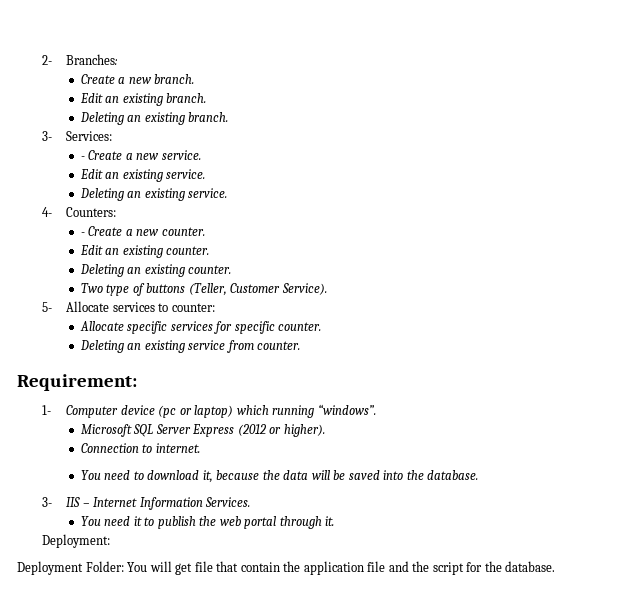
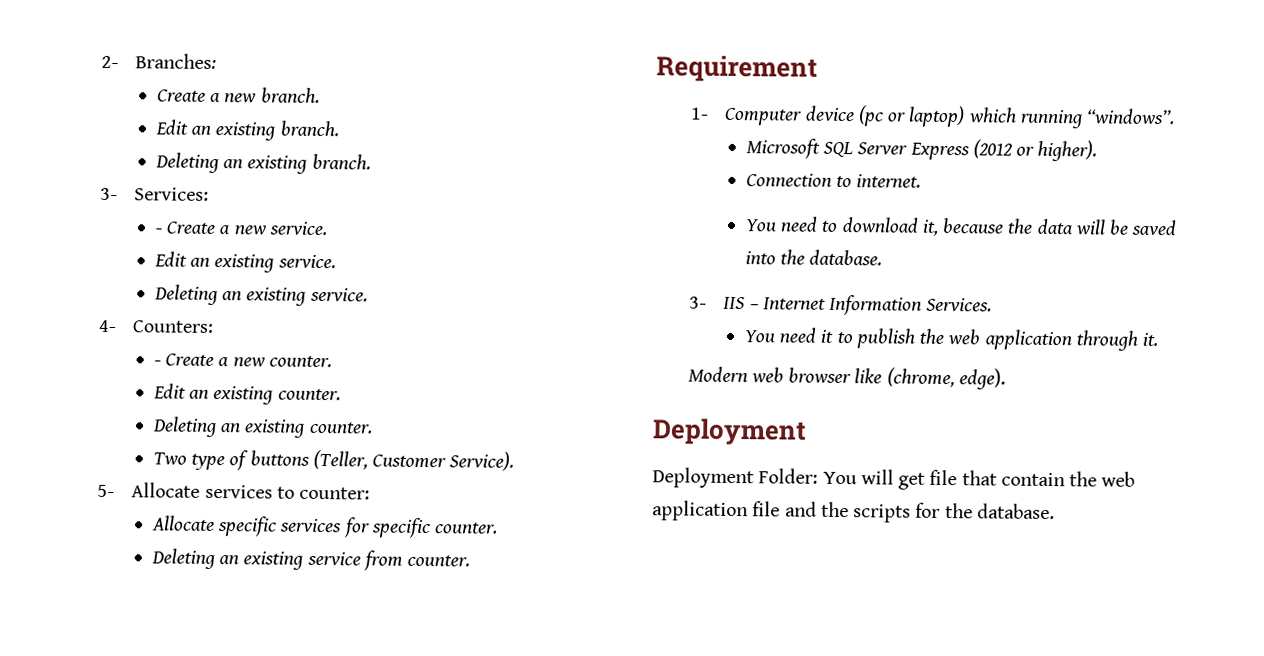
[17,374,137,391] Requirement: -> [656,55,818,83] Requirement
[244,516,277,529] portal -> [984,329,1072,351] application
[41,534,110,548] Deployment: -> [687,366,1006,390] [652,418,807,446] Modern web browser like (chrome, edge). // Deployment
(301, 566) none -> [1101,471,1136,487] web
[432,562,464,575] script -> [853,504,912,523] scripts

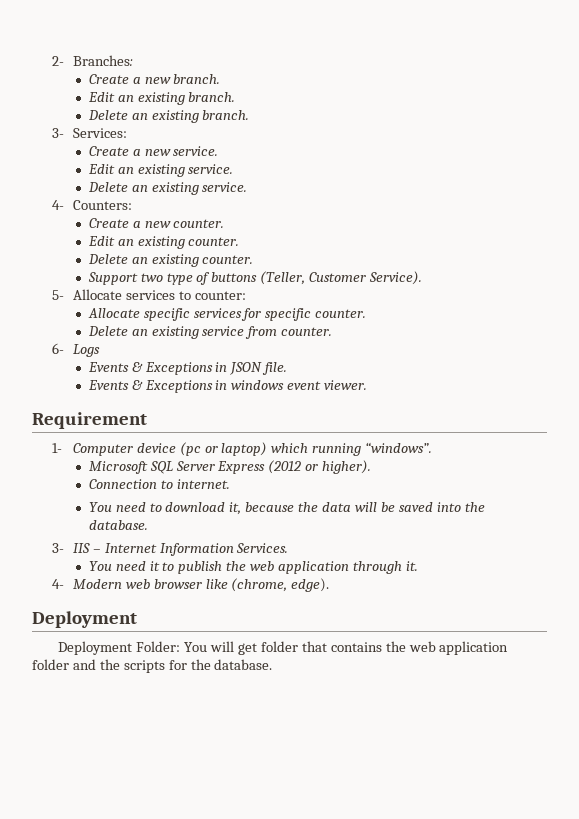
[154,152,219,174] Deleting -> [87,110,128,120] Delete
[154,228,162,234] - -> (127, 133) none
[153,284,218,306] Deleting -> [87,182,128,192] Delete
[153,360,161,366] - -> (132, 205) none
[151,416,373,438] [152,452,187,465] Deleting an existing counter. // Two -> [87,254,254,267] [87,272,163,285] Delete an existing counter. // Support two
[150,548,215,570] Deleting -> [87,326,128,336] Delete
(471, 560) none -> [52,343,100,357] [87,362,288,375] [87,380,368,393] // 6- Logs // Events & Exceptions in JSON file. // Events & Exceptions in windows event viewer.
(1159, 339) none -> [52,579,65,589] 4-
[929,469,1136,487] [652,500,781,522] file that contain the web application file -> [260,641,509,655] [32,659,69,670] folder that contains the web application folder

